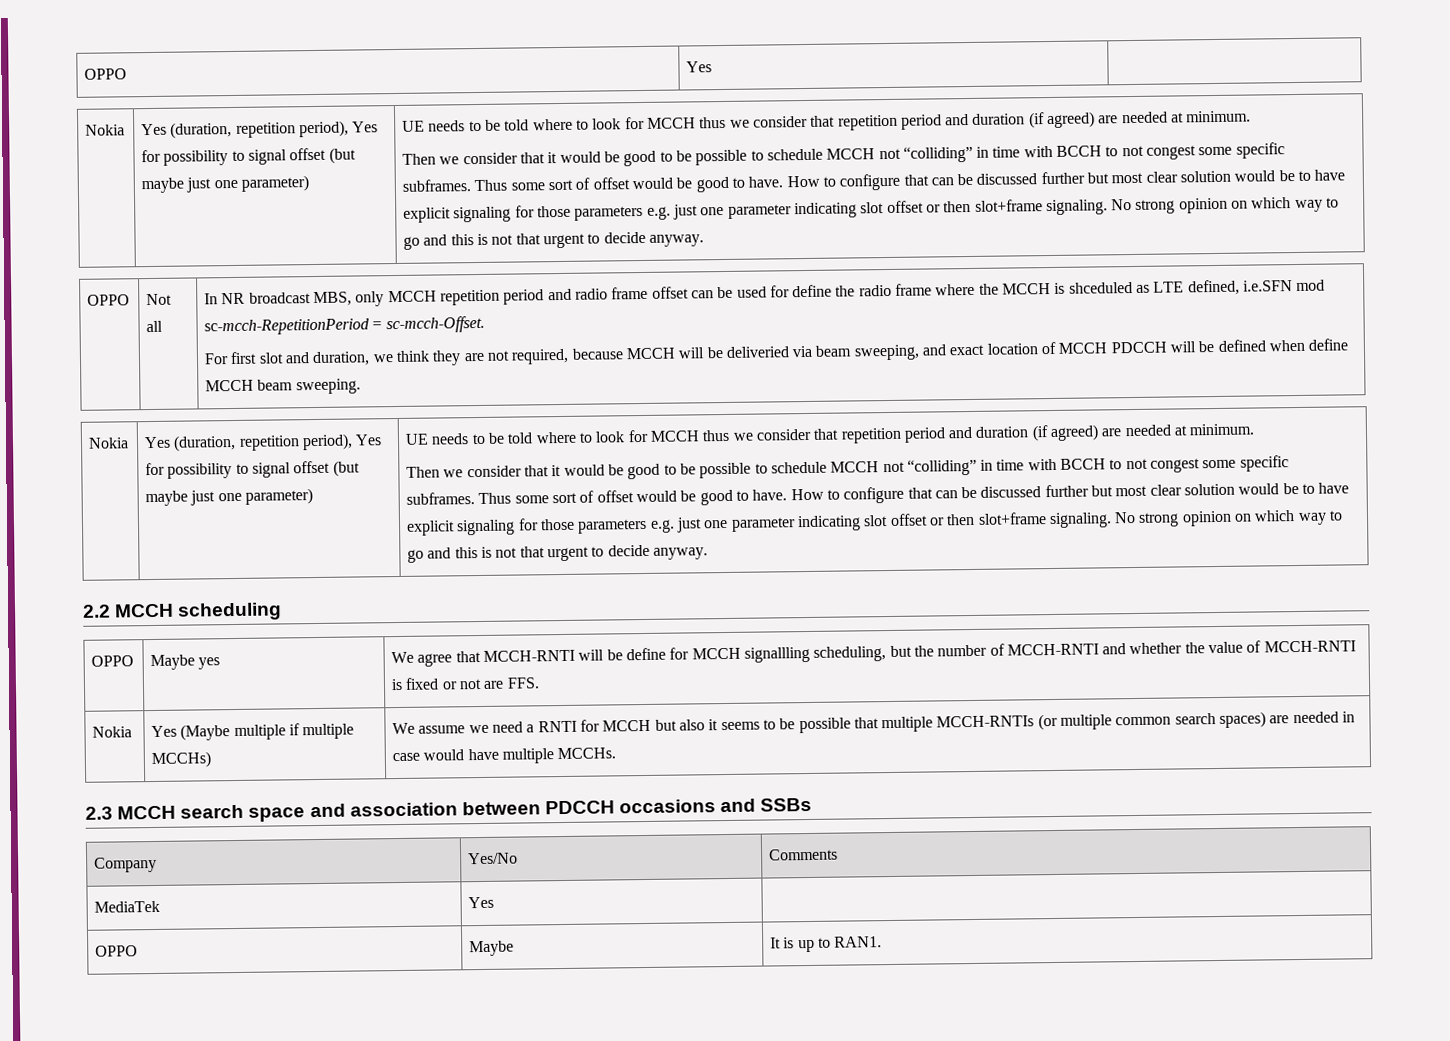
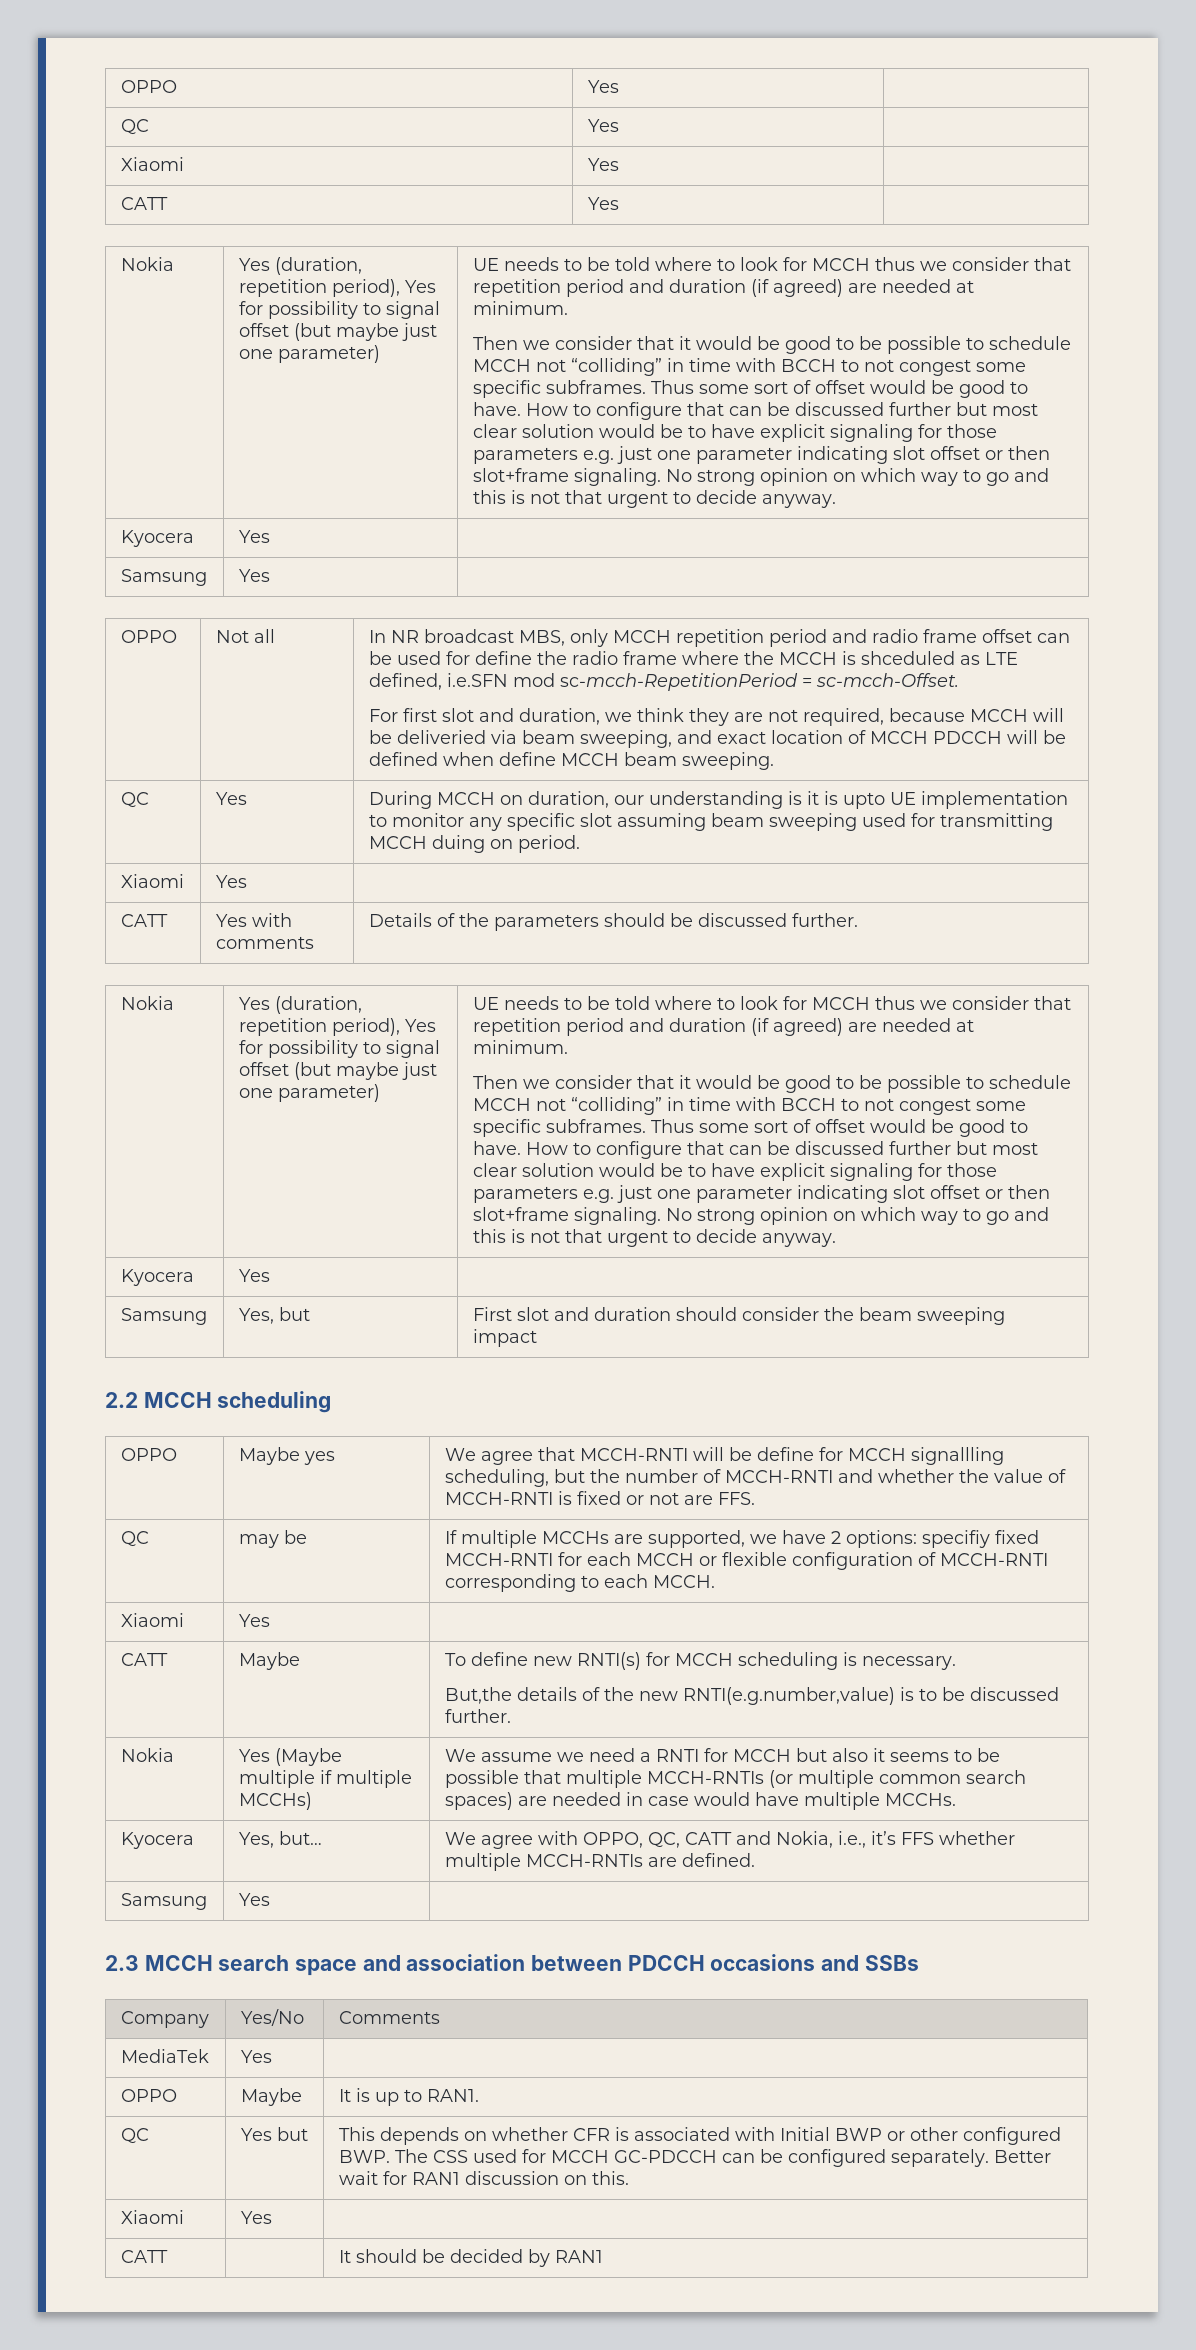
(713, 67) none -> [120,119,149,135] [587,119,619,132] [120,157,184,171] [587,158,619,171] [120,197,168,210] [587,197,619,210] // QC | Yes | // Xiaomi | Yes | // CATT | Yes |
(704, 240) none -> [120,530,194,547] [238,530,270,543] [120,569,207,586] [238,569,270,582] // Kyocera | Yes | // Samsung | Yes |
(361, 386) none -> [120,792,149,808] [215,792,247,805] [368,791,1068,809] [368,813,1053,831] [368,835,580,853] [120,874,184,888] [215,875,247,888] [120,914,168,927] [215,913,292,927] [215,936,314,949] [368,913,858,931] // QC | Yes | During MCCH on duration, our understanding is it is upto UE implementation to monitor any specific slot assuming beam sweeping used for transmitting MCCH duing on period. // Xiaomi | Yes | // CATT | Yes with comments | Details of the parameters should be discussed further.
(708, 553) none -> [120,1269,194,1286] [238,1269,270,1282] [120,1308,207,1325] [238,1307,310,1324] [472,1307,1005,1325] [472,1329,537,1347] // Kyocera | Yes | // Samsung | Yes, but | First slot and duration should consider the beam sweeping impact
(540, 683) none -> [120,1531,149,1547] [238,1530,307,1548] [444,1530,1039,1548] [444,1552,1048,1570] [444,1574,715,1592] [120,1613,184,1627] [238,1614,270,1627] [120,1653,168,1666] [238,1652,300,1670] [444,1652,956,1670] [444,1687,1059,1705] [444,1709,511,1723] // QC | may be | If multiple MCCHs are supported, we have 2 options: specifiy fixed MCCH-RNTI for each MCCH or flexible configuration of MCCH-RNTI corresponding to each MCCH. // Xiaomi | Yes | // CATT | Maybe | To define new RNTI(s) for MCCH scheduling is necessary. // But,the details of the new RNTI(e.g.number,value) is to be discussed further.
(617, 753) none -> [120,1832,194,1849] [238,1831,322,1848] [444,1831,1015,1849] [444,1853,755,1871] [120,1893,207,1910] [238,1893,270,1906] // Kyocera | Yes, but… | We agree with OPPO, QC, CATT and Nokia, i.e., it’s FFS whether multiple MCCH-RNTIs are defined. // Samsung | Yes |
(883, 942) none -> [120,2128,149,2144] [240,2127,308,2141] [338,2127,1061,2145] [338,2149,1051,2167] [338,2171,629,2185] [120,2210,184,2224] [240,2211,272,2224] [120,2250,168,2263] [338,2249,603,2267] // QC | Yes but | This depends on whether CFR is associated with Initial BWP or other configured BWP. The CSS used for MCCH GC-PDCCH can be configured separately. Better wait for RAN1 discussion on this. // Xiaomi | Yes | // CATT | | It should be decided by RAN1

